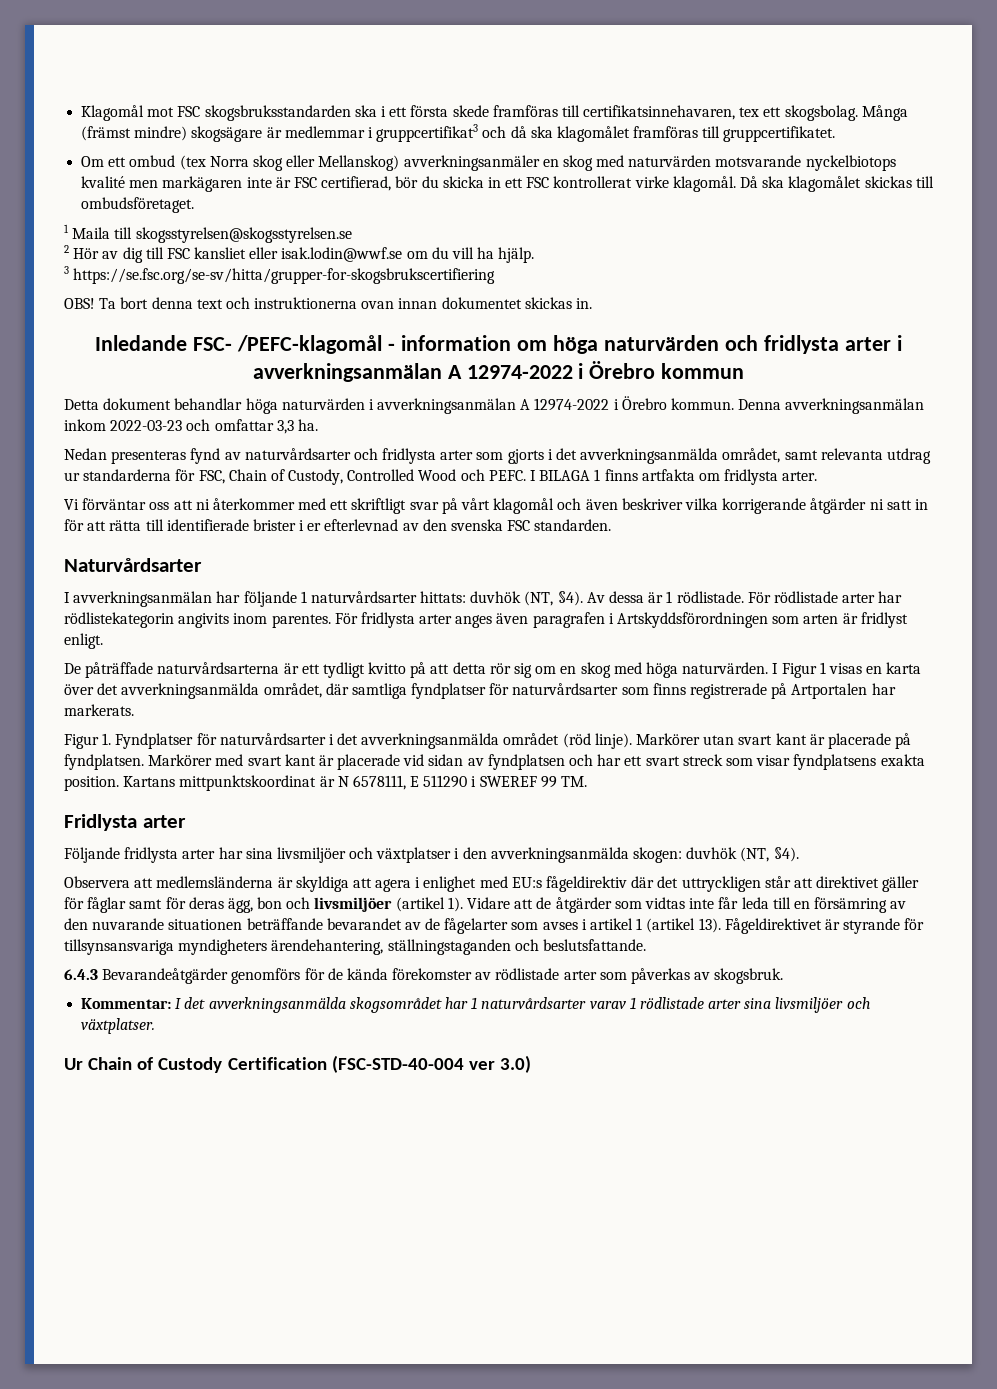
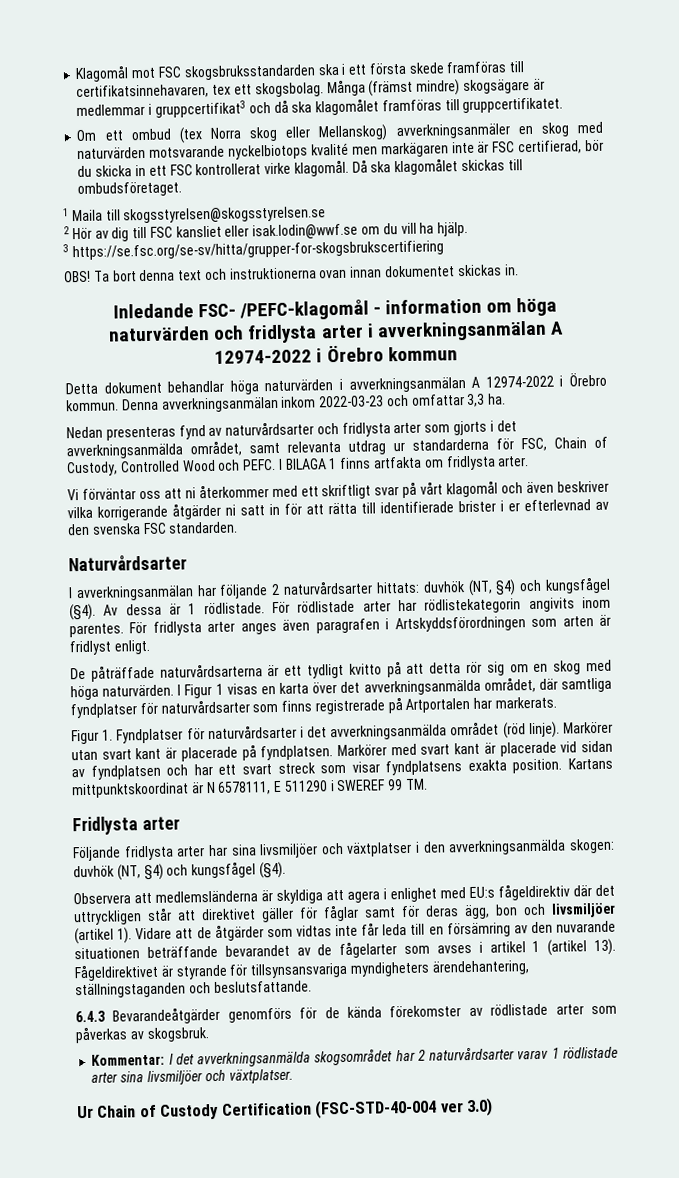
[300,591,307,603] 1 -> [271,583,281,596] 2
[557,591,583,606] §4). -> [495,576,611,596] [69,603,96,621] §4) och kungsfågel (§4).
[773,847,799,862] §4). -> [143,861,286,881] §4) och kungsfågel (§4).
[471,997,478,1009] 1 -> [417,1049,426,1061] 2

